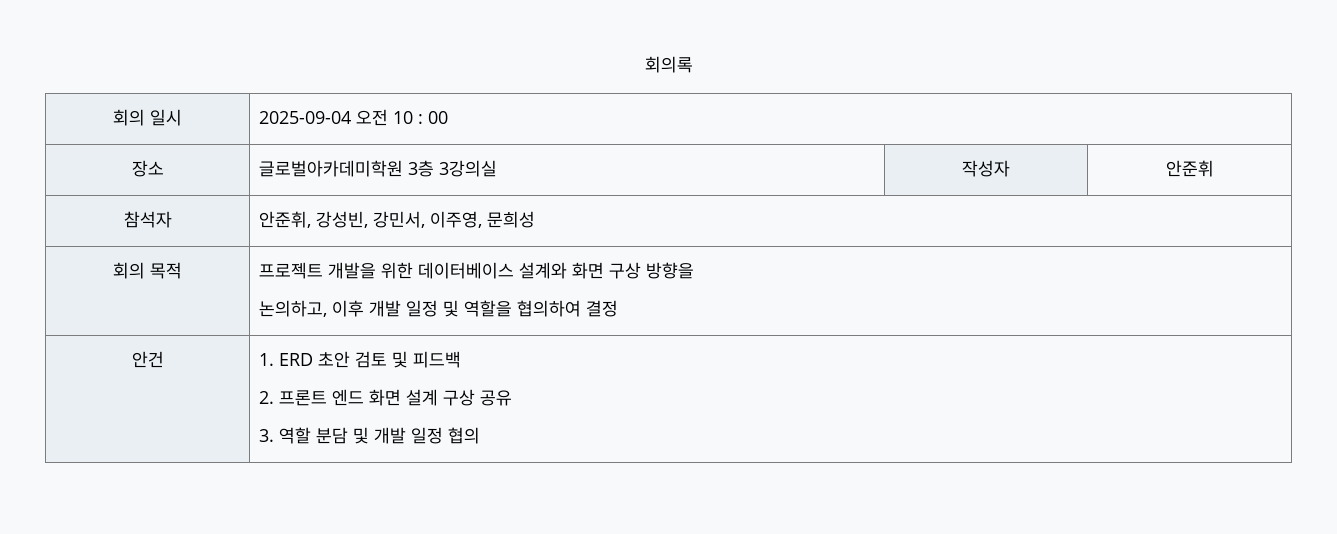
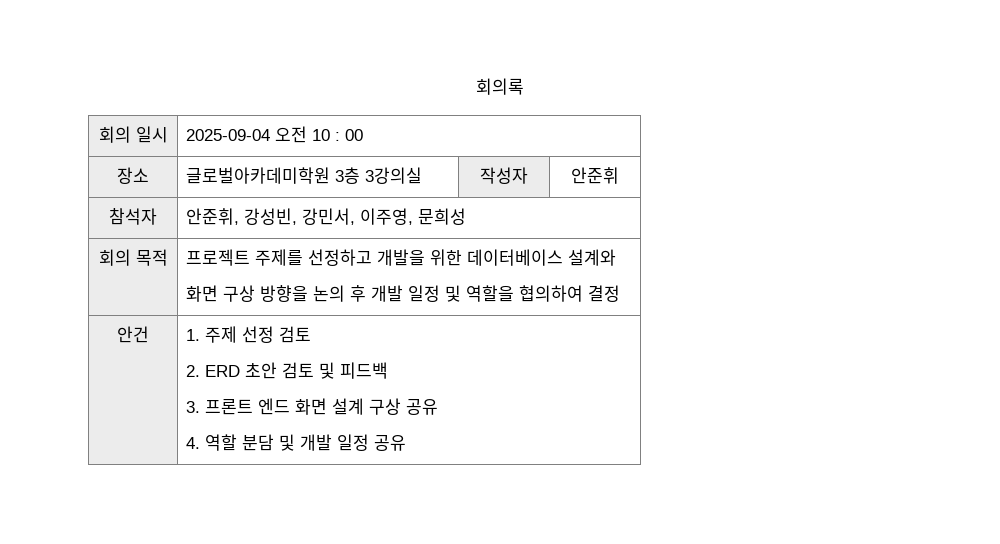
(324, 270) none -> [255,249,373,266] 주제를 선정하고
(568, 270) none -> (617, 257) //
[259,300,365,317] // 논의하고, 이후 -> [313,285,367,302] 논의 후
(275, 359) none -> [205,326,312,343] [186,365,201,377] 주제 선정 검토 // 2.
[259,391,275,404] 2. -> [186,401,201,413] 3.
[259,429,275,442] 3. -> [186,437,201,449] 4.
[448,427,481,444] 협의 -> [374,435,407,451] 공유

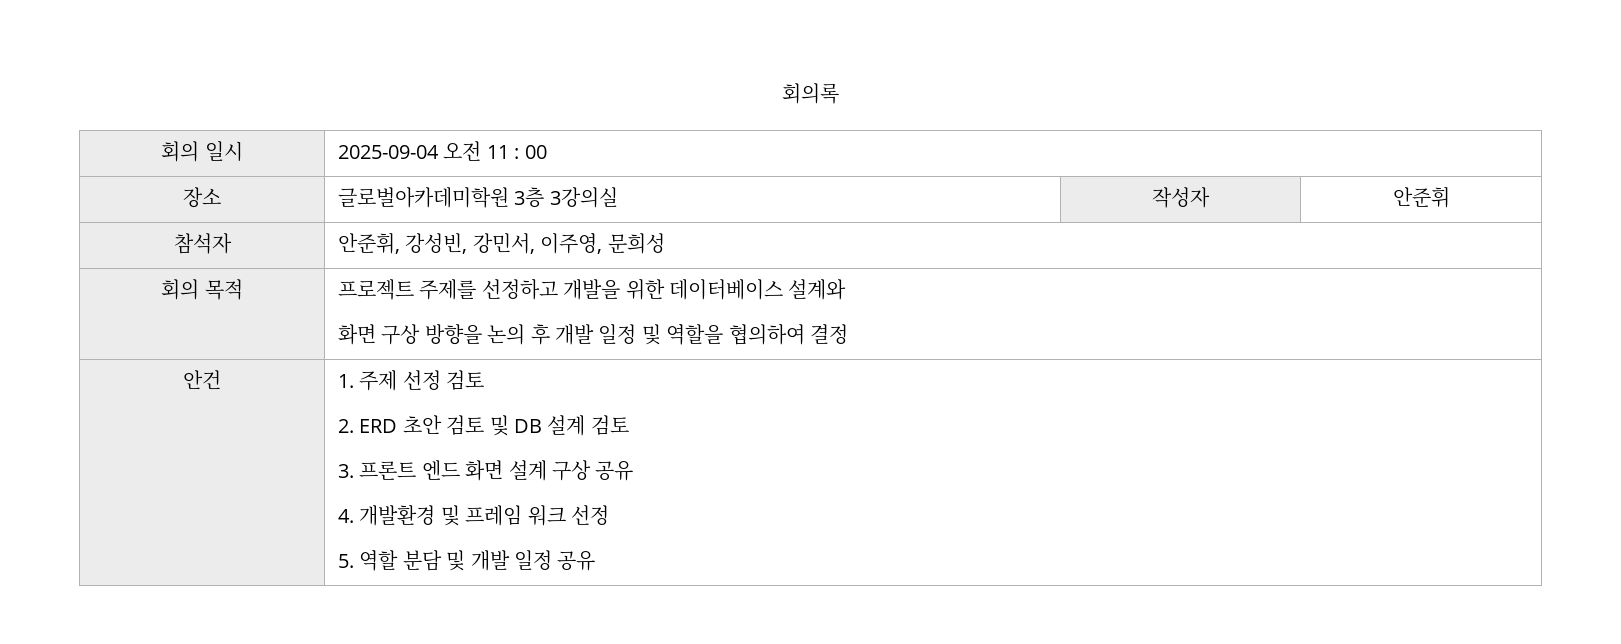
[312,129,331,141] 10 -> [486,145,509,159] 11
[340,362,389,379] 피드백 -> [513,415,629,436] DB 설계 검토
(201, 443) none -> [359,505,609,526] [337,554,354,568] 개발환경 및 프레임 워크 선정 // 5.

